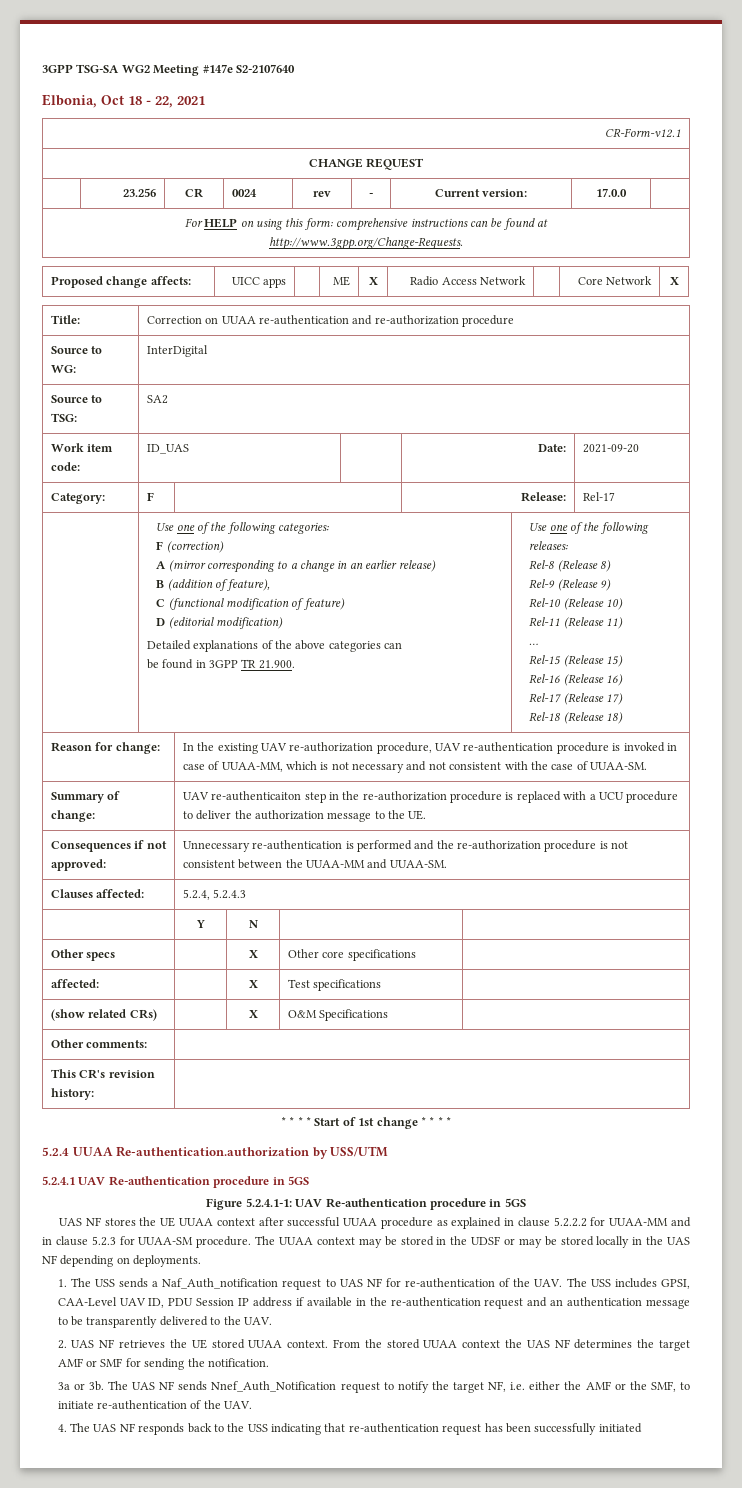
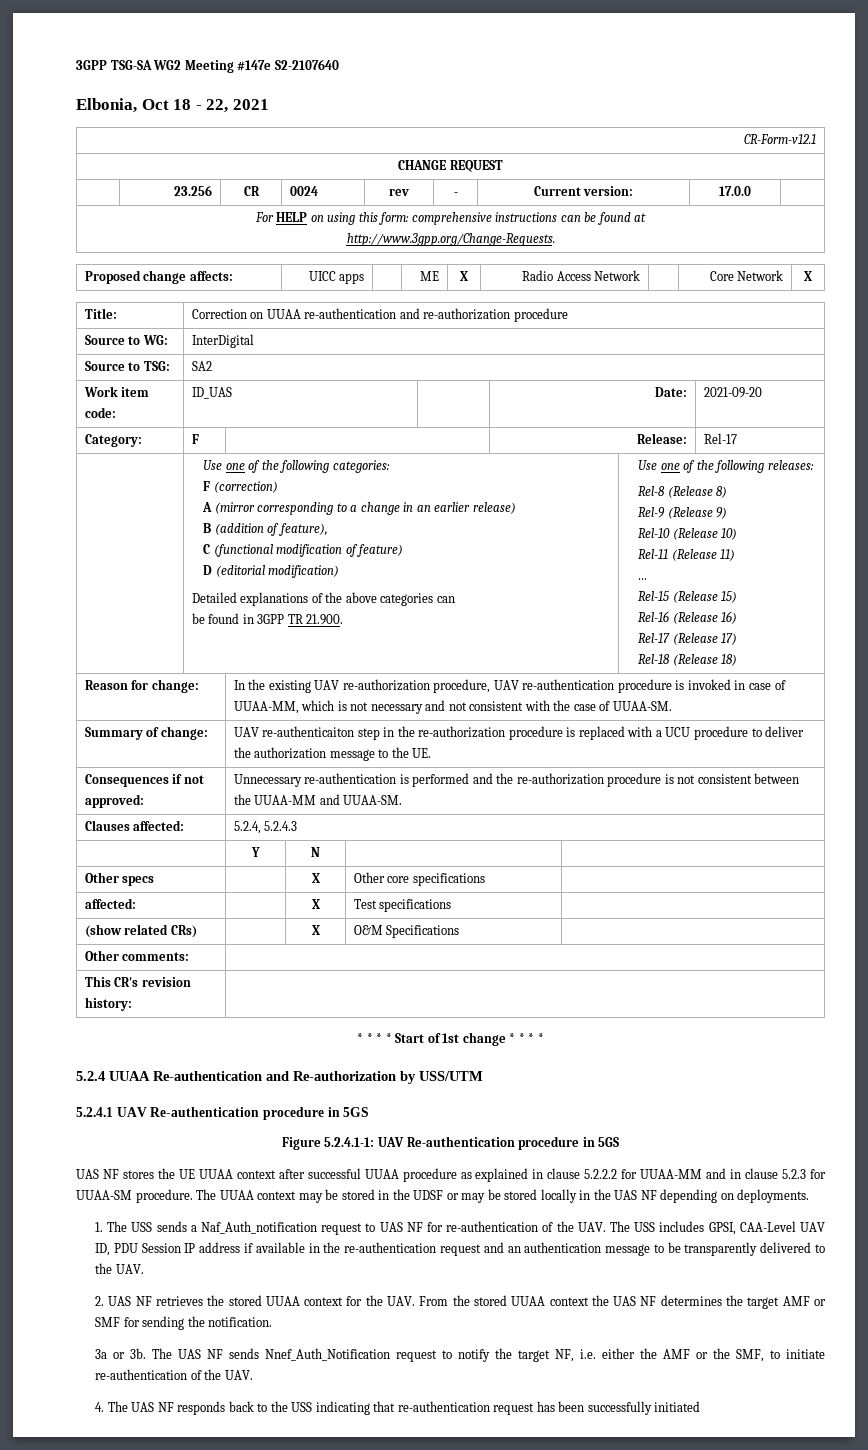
[116,1146,310,1157] Re-authentication.authorization -> [153,1071,396,1081] Re-authentication and Re-authorization
[191,1339,329,1349] UE stored UUAA context. -> [228,1295,416,1306] stored UUAA context for the UAV.

